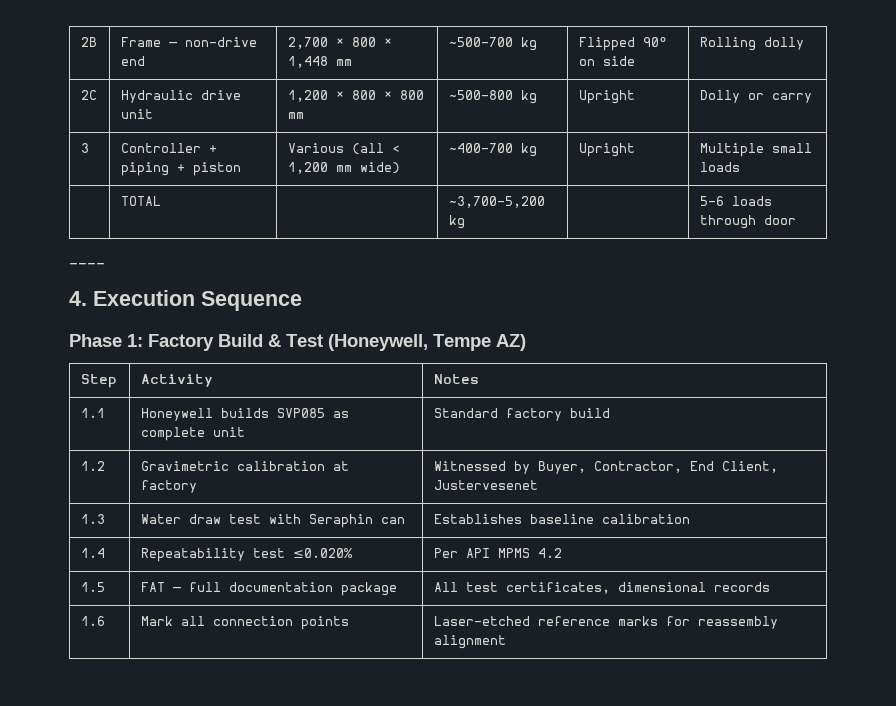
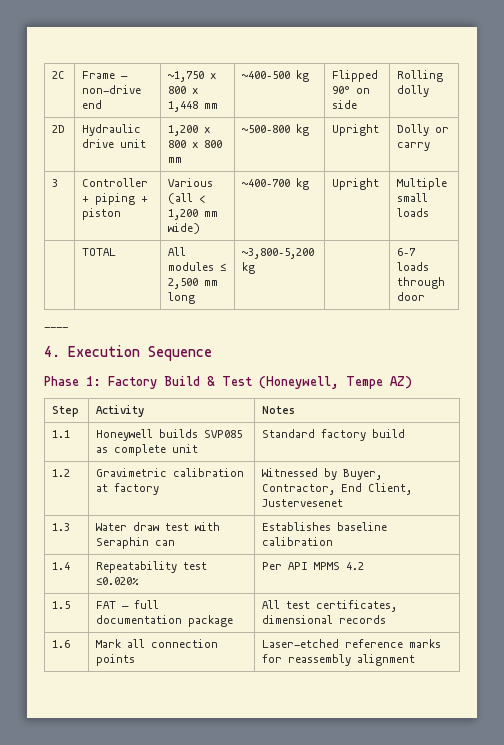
[80,37,97,47] 2B -> [52,71,66,79] 2C
[287,37,328,49] 2,700 -> [168,71,205,82] ~1,750
[448,37,513,47] ~500–700 -> [242,71,291,79] ~400–500
[80,90,97,100] 2C -> [52,125,66,133] 2D
[448,196,545,208] | ~3,700–5,200 -> [168,247,187,256] [168,262,227,271] [168,278,219,289] [168,292,196,304] [242,248,315,259] All modules ≤ 2,500 mm long | ~3,800–5,200
[699,196,724,206] 5–6 -> [397,248,417,256] 6–7

